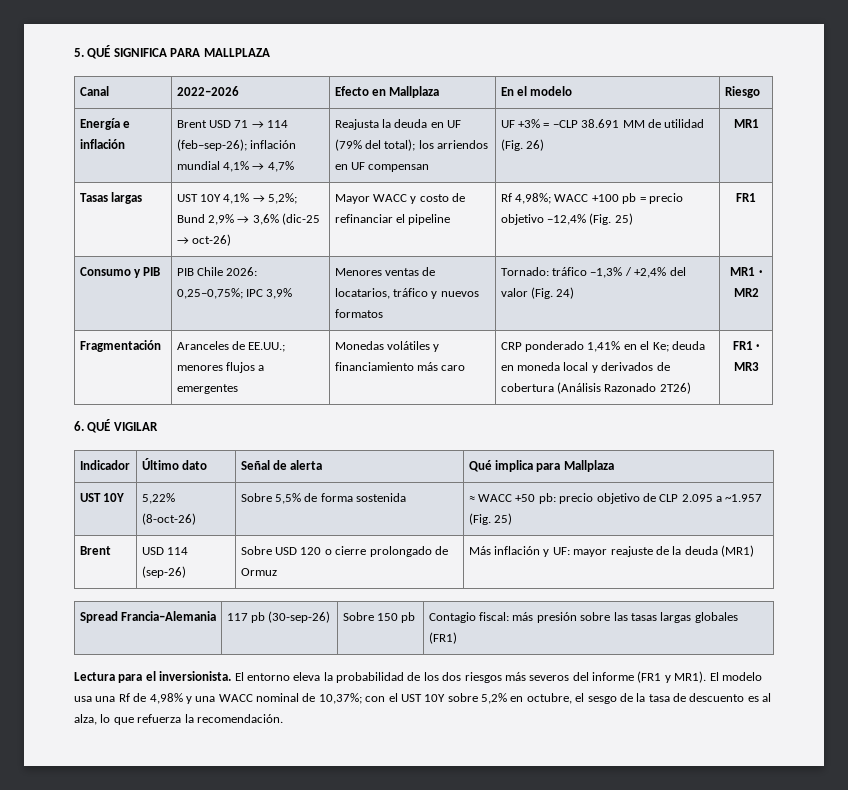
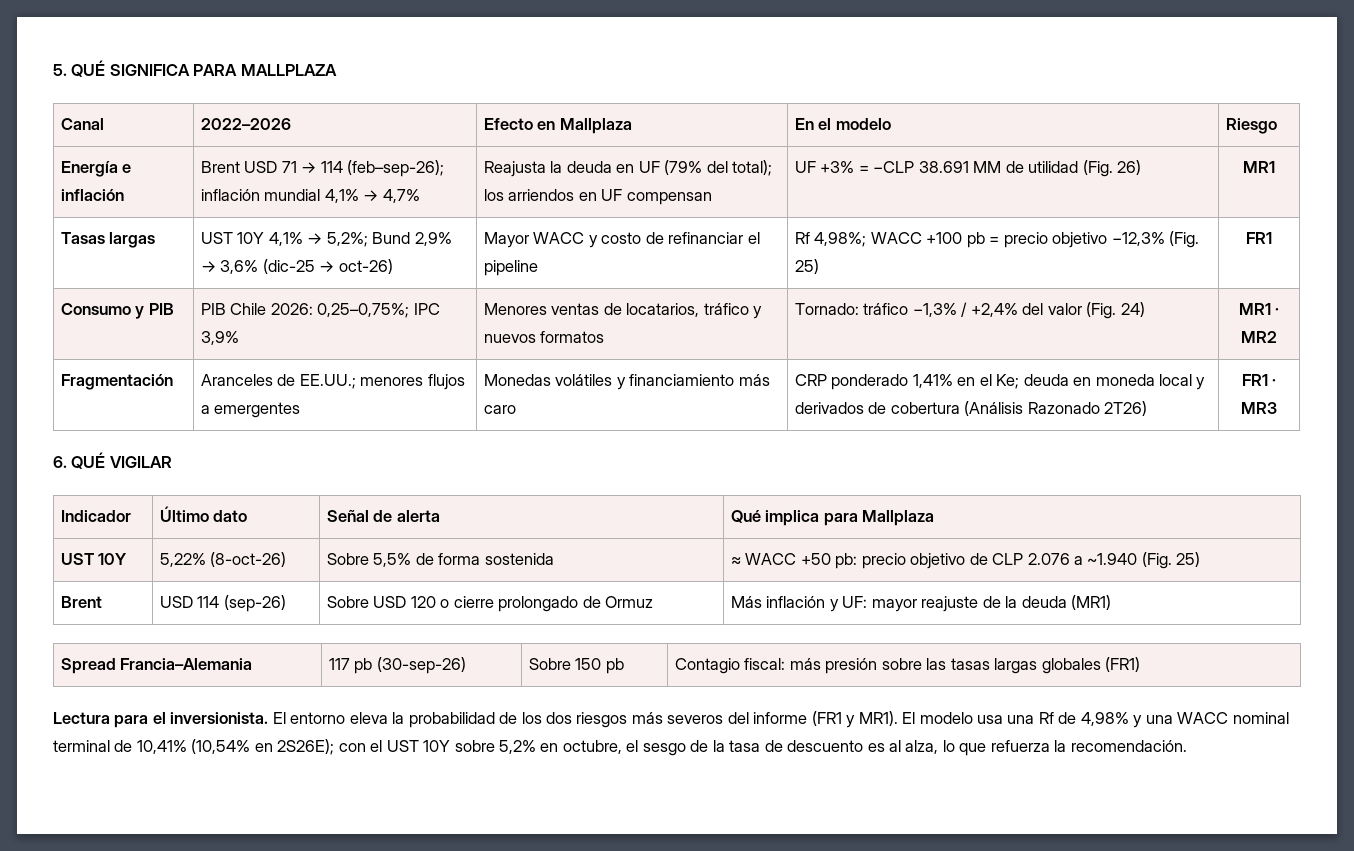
[547,214,587,225] −12,4% -> [1111,232,1165,246] −12,3%
[681,494,763,502] 2.095 a ~1.957 -> [1027,553,1138,565] 2.076 a ~1.940
[302,693,362,704] de 10,37%; -> [53,739,335,755] terminal de 10,41% (10,54% en 2S26E);

